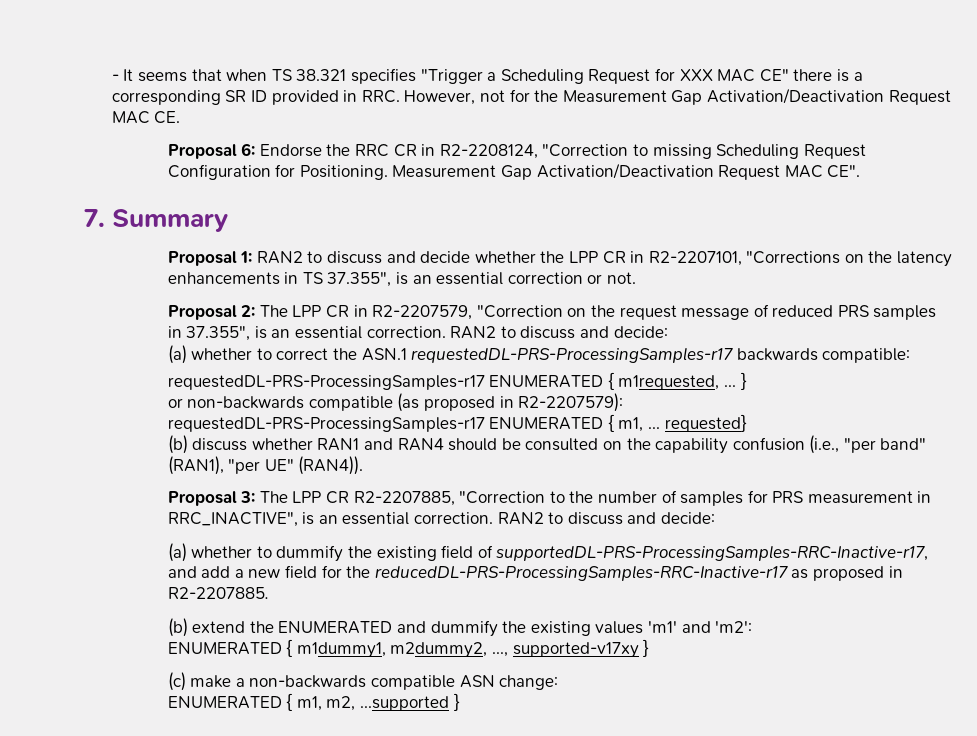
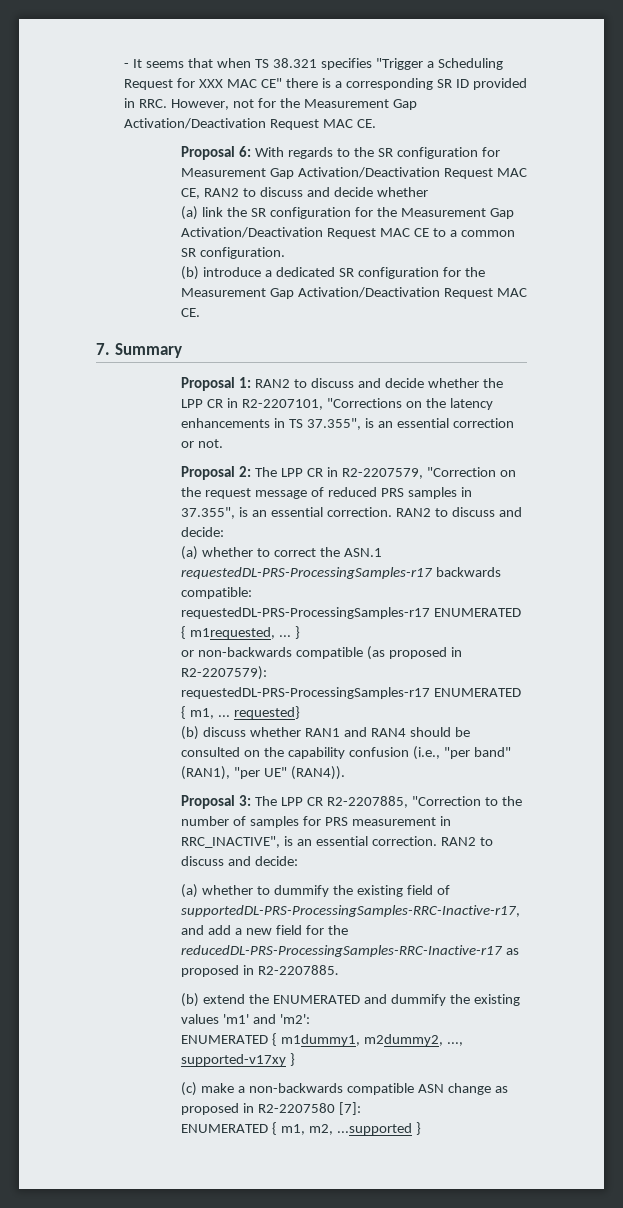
[259,144,866,159] [167,163,861,180] Endorse the RRC CR in R2-2208124, "Correction to missing Scheduling Request Configuration for Positioning. Measurement Gap Activation/Deactivation Request MAC CE". -> [255,147,500,159] [181,167,527,179] [181,187,428,199] [181,206,514,220] [181,227,515,239] [181,247,286,259] [181,266,485,280] [181,287,527,299] [181,308,201,317] With regards to the SR configuration for Measurement Gap Activation/Deactivation Request MAC CE, RAN2 to discuss and decide whether // (a) link the SR configuration for the Measurement Gap Activation/Deactivation Request MAC CE to a common SR configuration. // (b) introduce a dedicated SR configuration for the Measurement Gap Activation/Deactivation Request MAC CE.
[499,675,559,690] change: -> [447,1083,508,1095] [181,1102,362,1115] change as proposed in R2-2207580 [7]:

